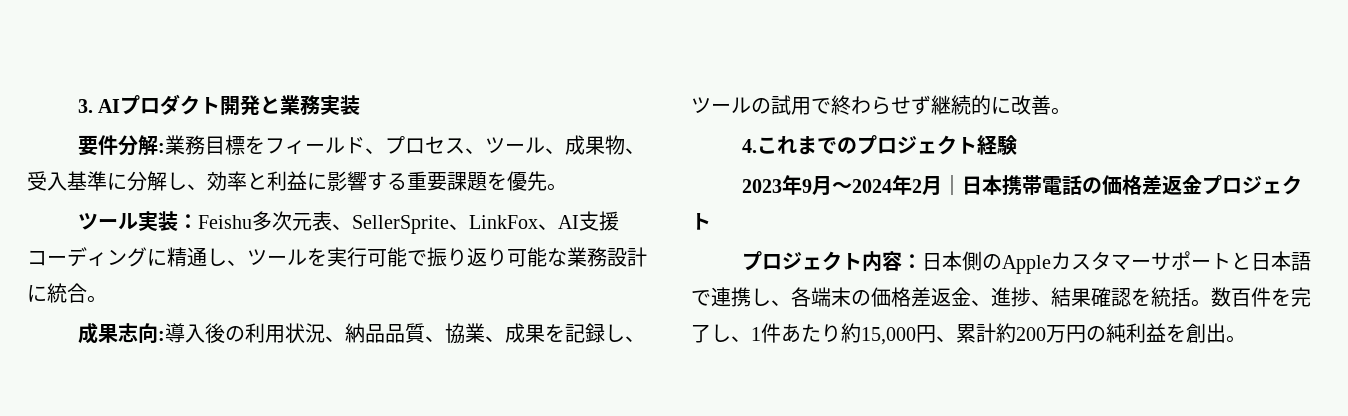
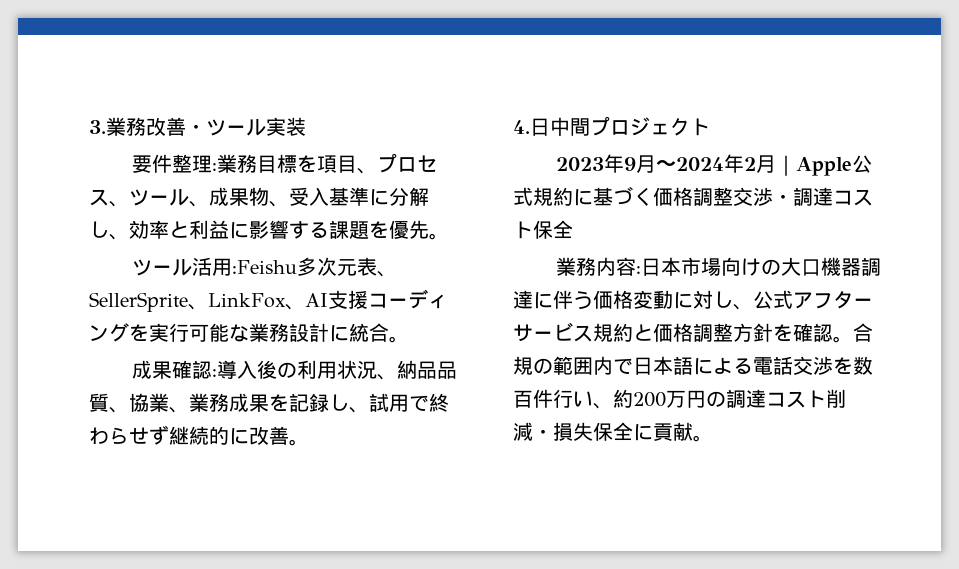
[98,94,321,116] AIプロダクト開発と業務 -> [106,117,266,136] 業務改善・ツール
[117,135,158,156] 分解 -> [171,154,212,173] 整理
[264,137,365,154] フィールド -> [316,155,357,173] 項目
[407,171,447,191] 重要 -> (329, 230) none
[137,211,252,231] 実装：Feishu -> [191,257,297,276] 活用:Feishu
[147,247,507,267] に精通し、ツールを実行可能で振り返り -> [129,323,189,342] を実行
[117,323,158,343] 志向 -> [171,360,212,379] 確認
(505, 339) none -> [189,393,229,412] 業務
[691,97,771,114] ツールの -> (369, 410) none
[756,135,1017,155] これまでのプロジェクト経験 -> [530,116,710,136] 日中間プロジェクト
[961,175,1302,196] [691,213,711,230] [741,251,1311,274] [691,287,1311,307] [691,323,1226,345] 日本携帯電話の価格差返金プロジェクト // プロジェクト内容：日本側のAppleカスタマーサポートと日本語で連携し、各端末の価格差返金、進捗、結果確認を統括。数百件を完了し、1件あたり約15,000円、累計約200万円の純利益を創出 -> [795,155,872,176] [513,186,873,206] [513,220,573,239] [555,257,881,276] [513,290,873,310] [513,322,873,343] [513,356,873,375] [513,389,846,409] [513,422,693,441] Apple公式規約に基づく価格調整交渉・調達コスト保全 // 業務内容:日本市場向けの大口機器調達に伴う価格変動に対し、公式アフターサービス規約と価格調整方針を確認。合規の範囲内で日本語による電話交渉を数百件行い、約200万円の調達コスト削減・損失保全に貢献

